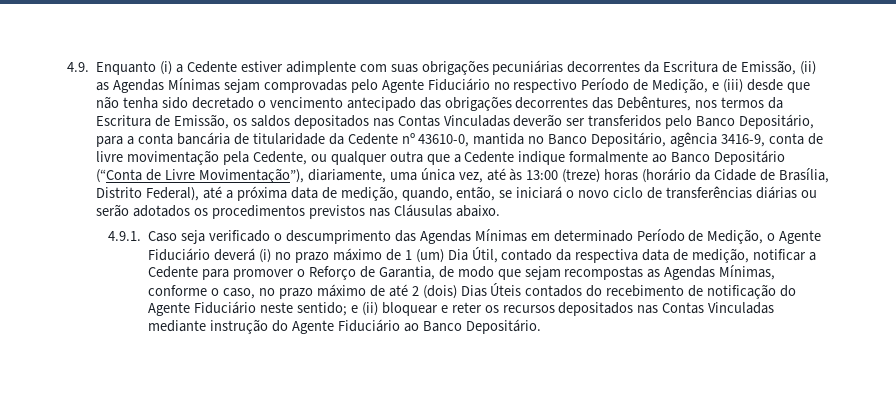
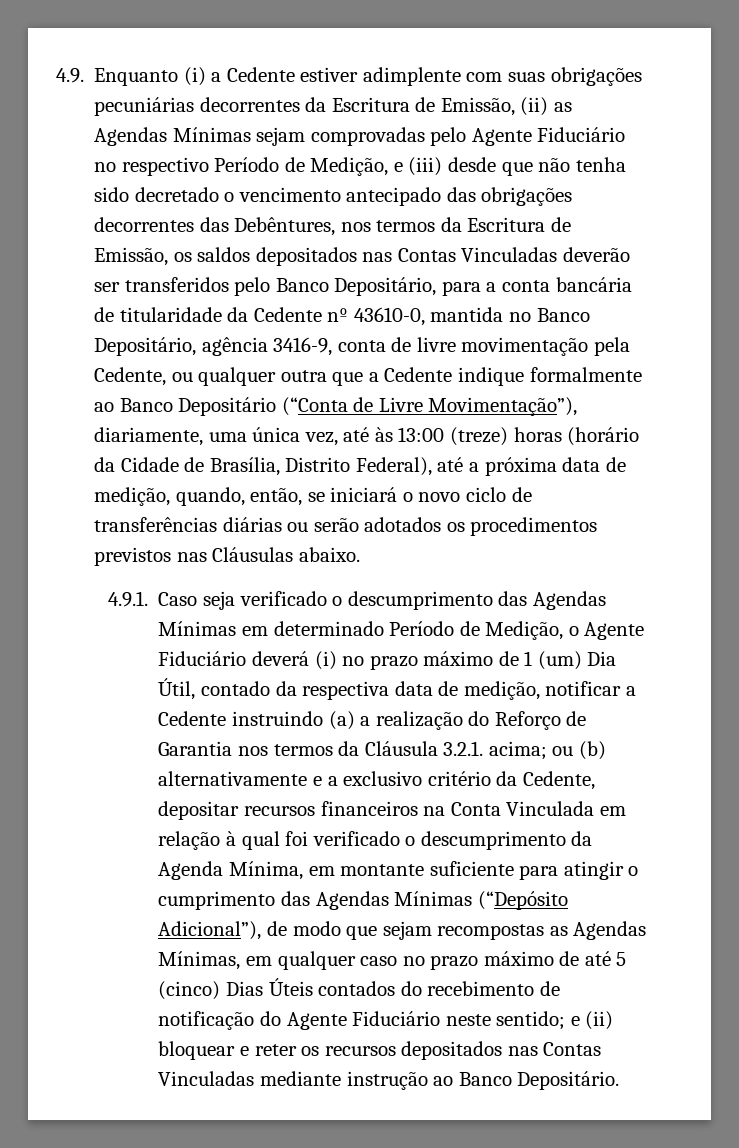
[202,266,435,280] para promover o Reforço de Garantia, -> [232,711,587,730] [158,741,606,760] [158,771,595,790] [158,801,626,820] [158,831,593,850] [158,861,639,880] [158,891,568,910] [158,921,262,940] instruindo (a) a realização do Reforço de Garantia nos termos da Cláusula 3.2.1. acima; ou (b) alternativamente e a exclusivo critério da Cedente, depositar recursos financeiros na Conta Vinculada em relação à qual foi verificado o descumprimento da Agenda Mínima, em montante suficiente para atingir o cumprimento das Agendas Mínimas (“Depósito Adicional”),
[148,285,256,299] conforme o caso, -> [246,951,398,970] em qualquer caso
[411,285,457,299] 2 (dois) -> [616,952,627,966] [158,981,221,1000] 5 (cinco)
[272,319,401,334] do Agente Fiduciário -> (428, 1080) none

